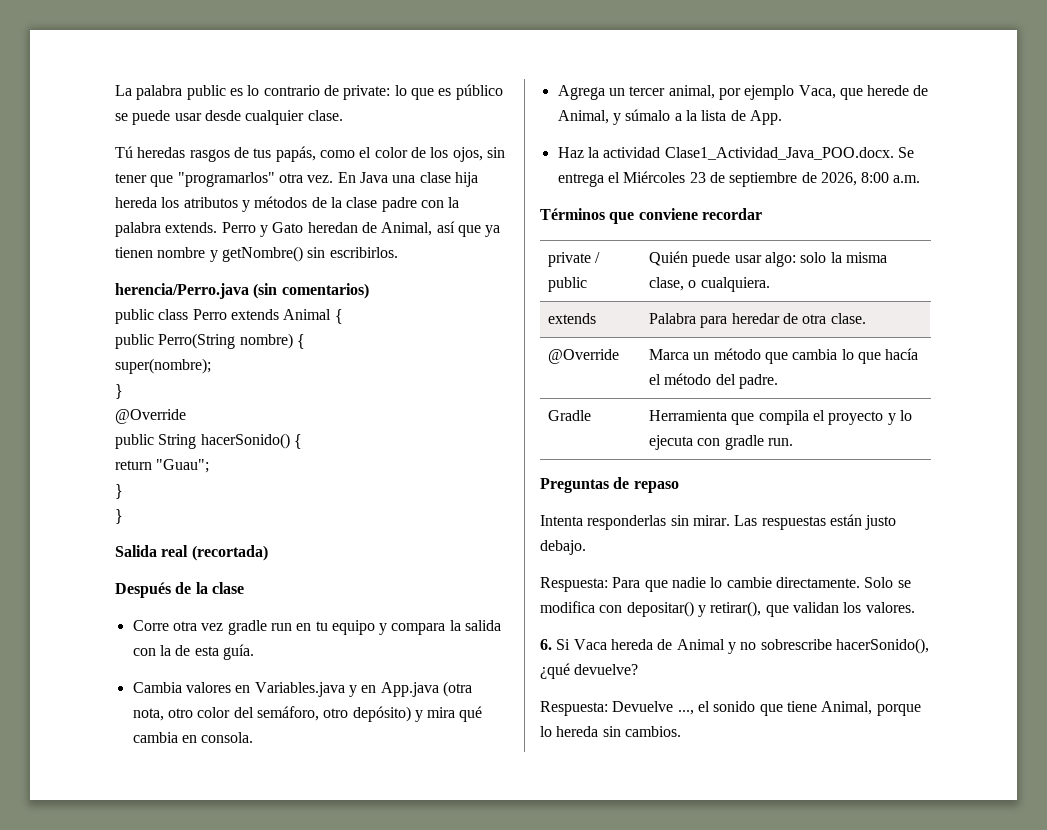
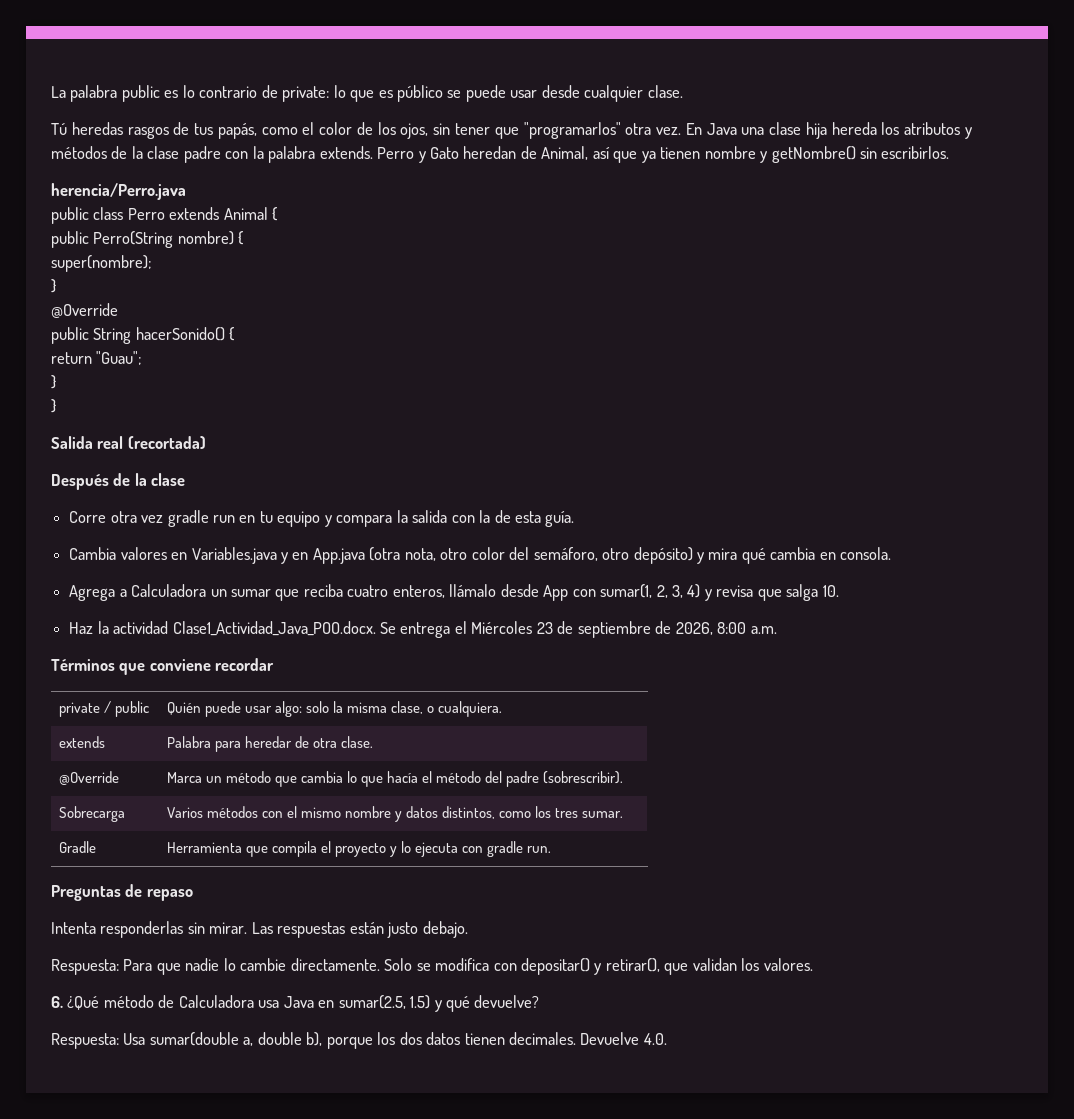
[253,283,369,299] (sin comentarios) -> (186, 191) none
[608,85,929,100] [557,109,782,125] un tercer animal, por ejemplo Vaca, que herede de Animal, y súmalo a la lista de App. -> [119,584,839,601] a Calculadora un sumar que reciba cuatro enteros, llámalo desde App con sumar(1, 2, 3, 4) y revisa que salga 10.
[738,374,778,389] padre. -> [506,771,624,787] [58,806,125,822] [166,806,624,822] padre (sobrescribir). // Sobrecarga | Varios métodos con el mismo nombre y datos distintos, como los tres sumar.
[556,638,929,654] [540,663,639,679] [540,701,921,716] [540,726,681,737] Si Vaca hereda de Animal y no sobrescribe hacerSonido(), ¿qué devuelve? // Respuesta: Devuelve ..., el sonido que tiene Animal, porque lo hereda sin cambios. -> [67,995,540,1012] [51,1032,667,1049] ¿Qué método de Calculadora usa Java en sumar(2.5, 1.5) y qué devuelve? // Respuesta: Usa sumar(double a, double b), porque los dos datos tienen decimales. Devuelve 4.0.

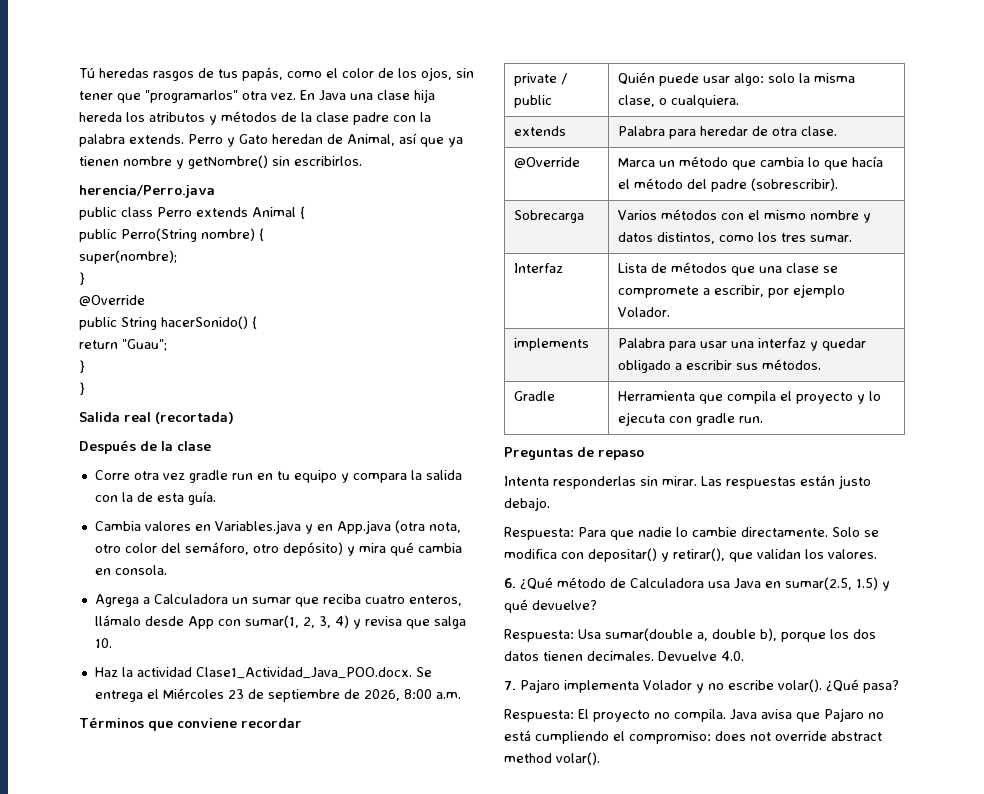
[51,85,683,102] La palabra public es lo contrario de private: lo que es público se puede usar desde cualquier clase. // -> (79, 72) none
(624, 814) none -> [513,263,563,273] [617,262,838,276] [617,284,845,298] [617,307,670,317] [513,338,589,351] [617,338,866,351] [617,359,821,373] // Interfaz | Lista de métodos que una clase se compromete a escribir, por ejemplo Volador. // implements | Palabra para usar una interfaz y quedar obligado a escribir sus métodos.
(667, 1039) none -> [504,679,899,693] [504,708,884,722] [504,730,882,744] [504,752,600,765] // 7. Pajaro implementa Volador y no escribe volar(). ¿Qué pasa? // Respuesta: El proyecto no compila. Java avisa que Pajaro no está cumpliendo el compromiso: does not override abstract method volar().

